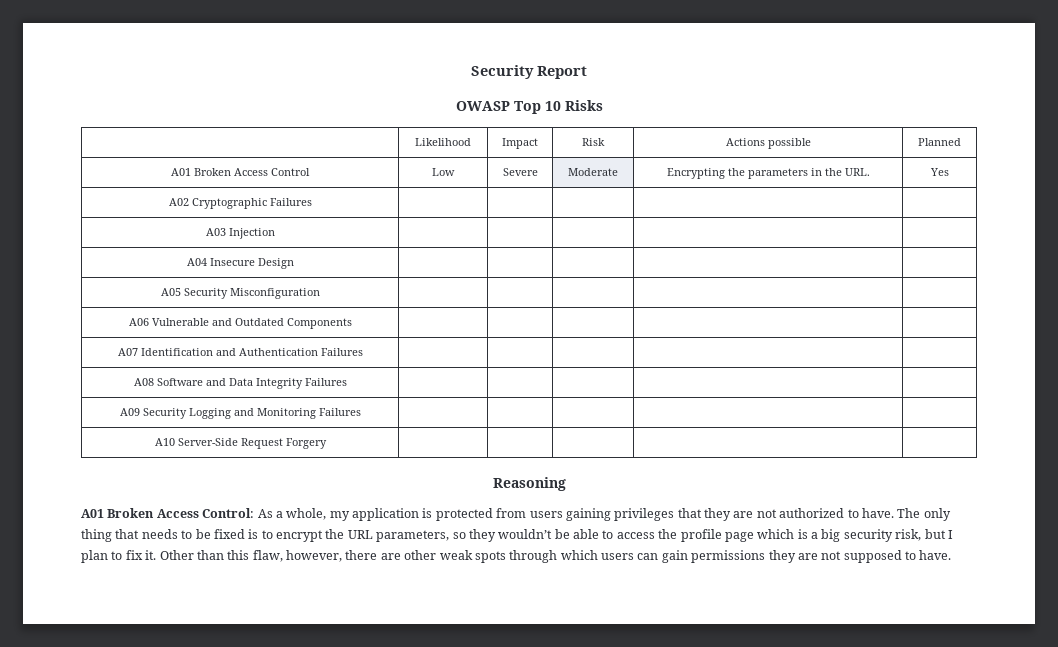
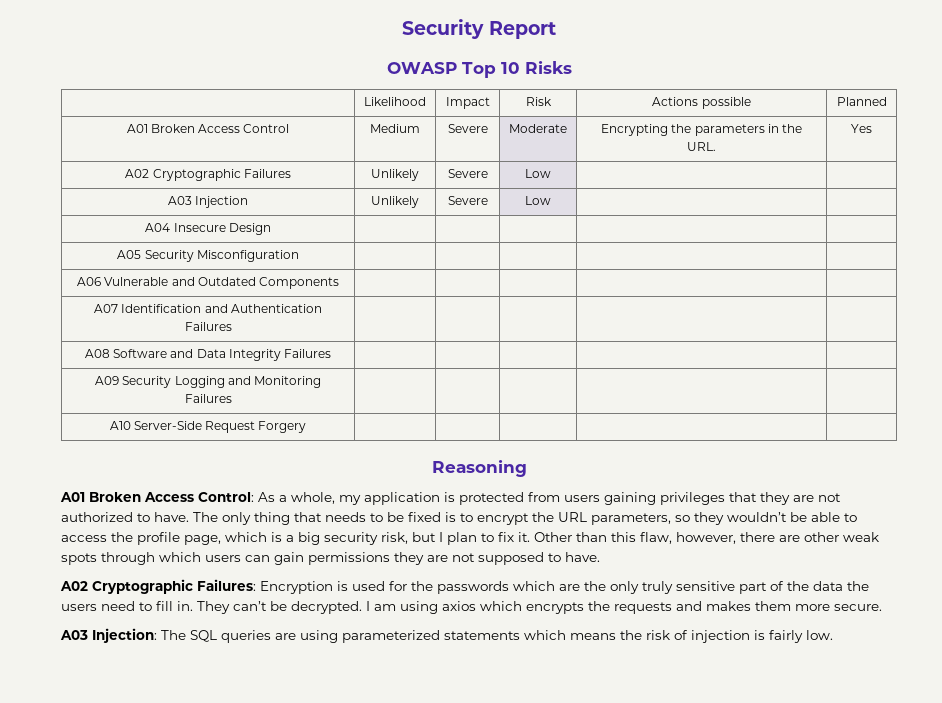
[432,168,455,176] Low -> [370,124,420,133] Medium
(312, 202) | | -> [371,169,419,181] [447,169,488,178] [525,169,551,178] Unlikely | Severe | Low
(275, 233) | | -> [371,196,419,208] [447,196,488,205] [525,196,551,205] Unlikely | Severe | Low
[724,532,754,542] page -> [184,535,221,545] page,
(952, 555) none -> [60,579,869,594] [61,601,882,614] [60,628,833,643] // A02 Cryptographic Failures: Encryption is used for the passwords which are the only truly sensitive part of the data the users need to fill in. They can’t be decrypted. I am using axios which encrypts the requests and makes them more secure. // A03 Injection: The SQL queries are using parameterized statements which means the risk of injection is fairly low.

